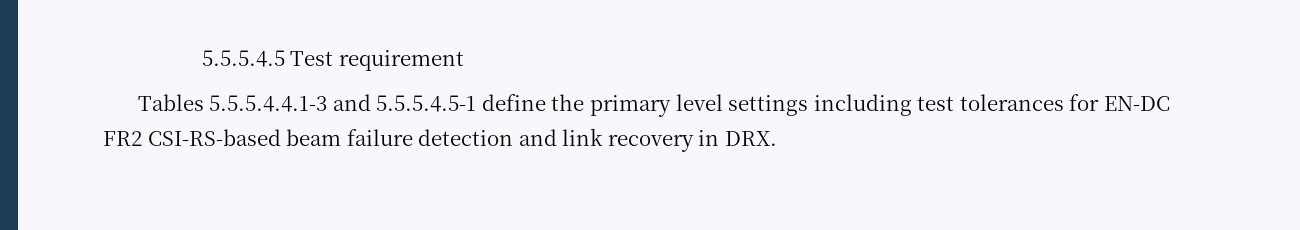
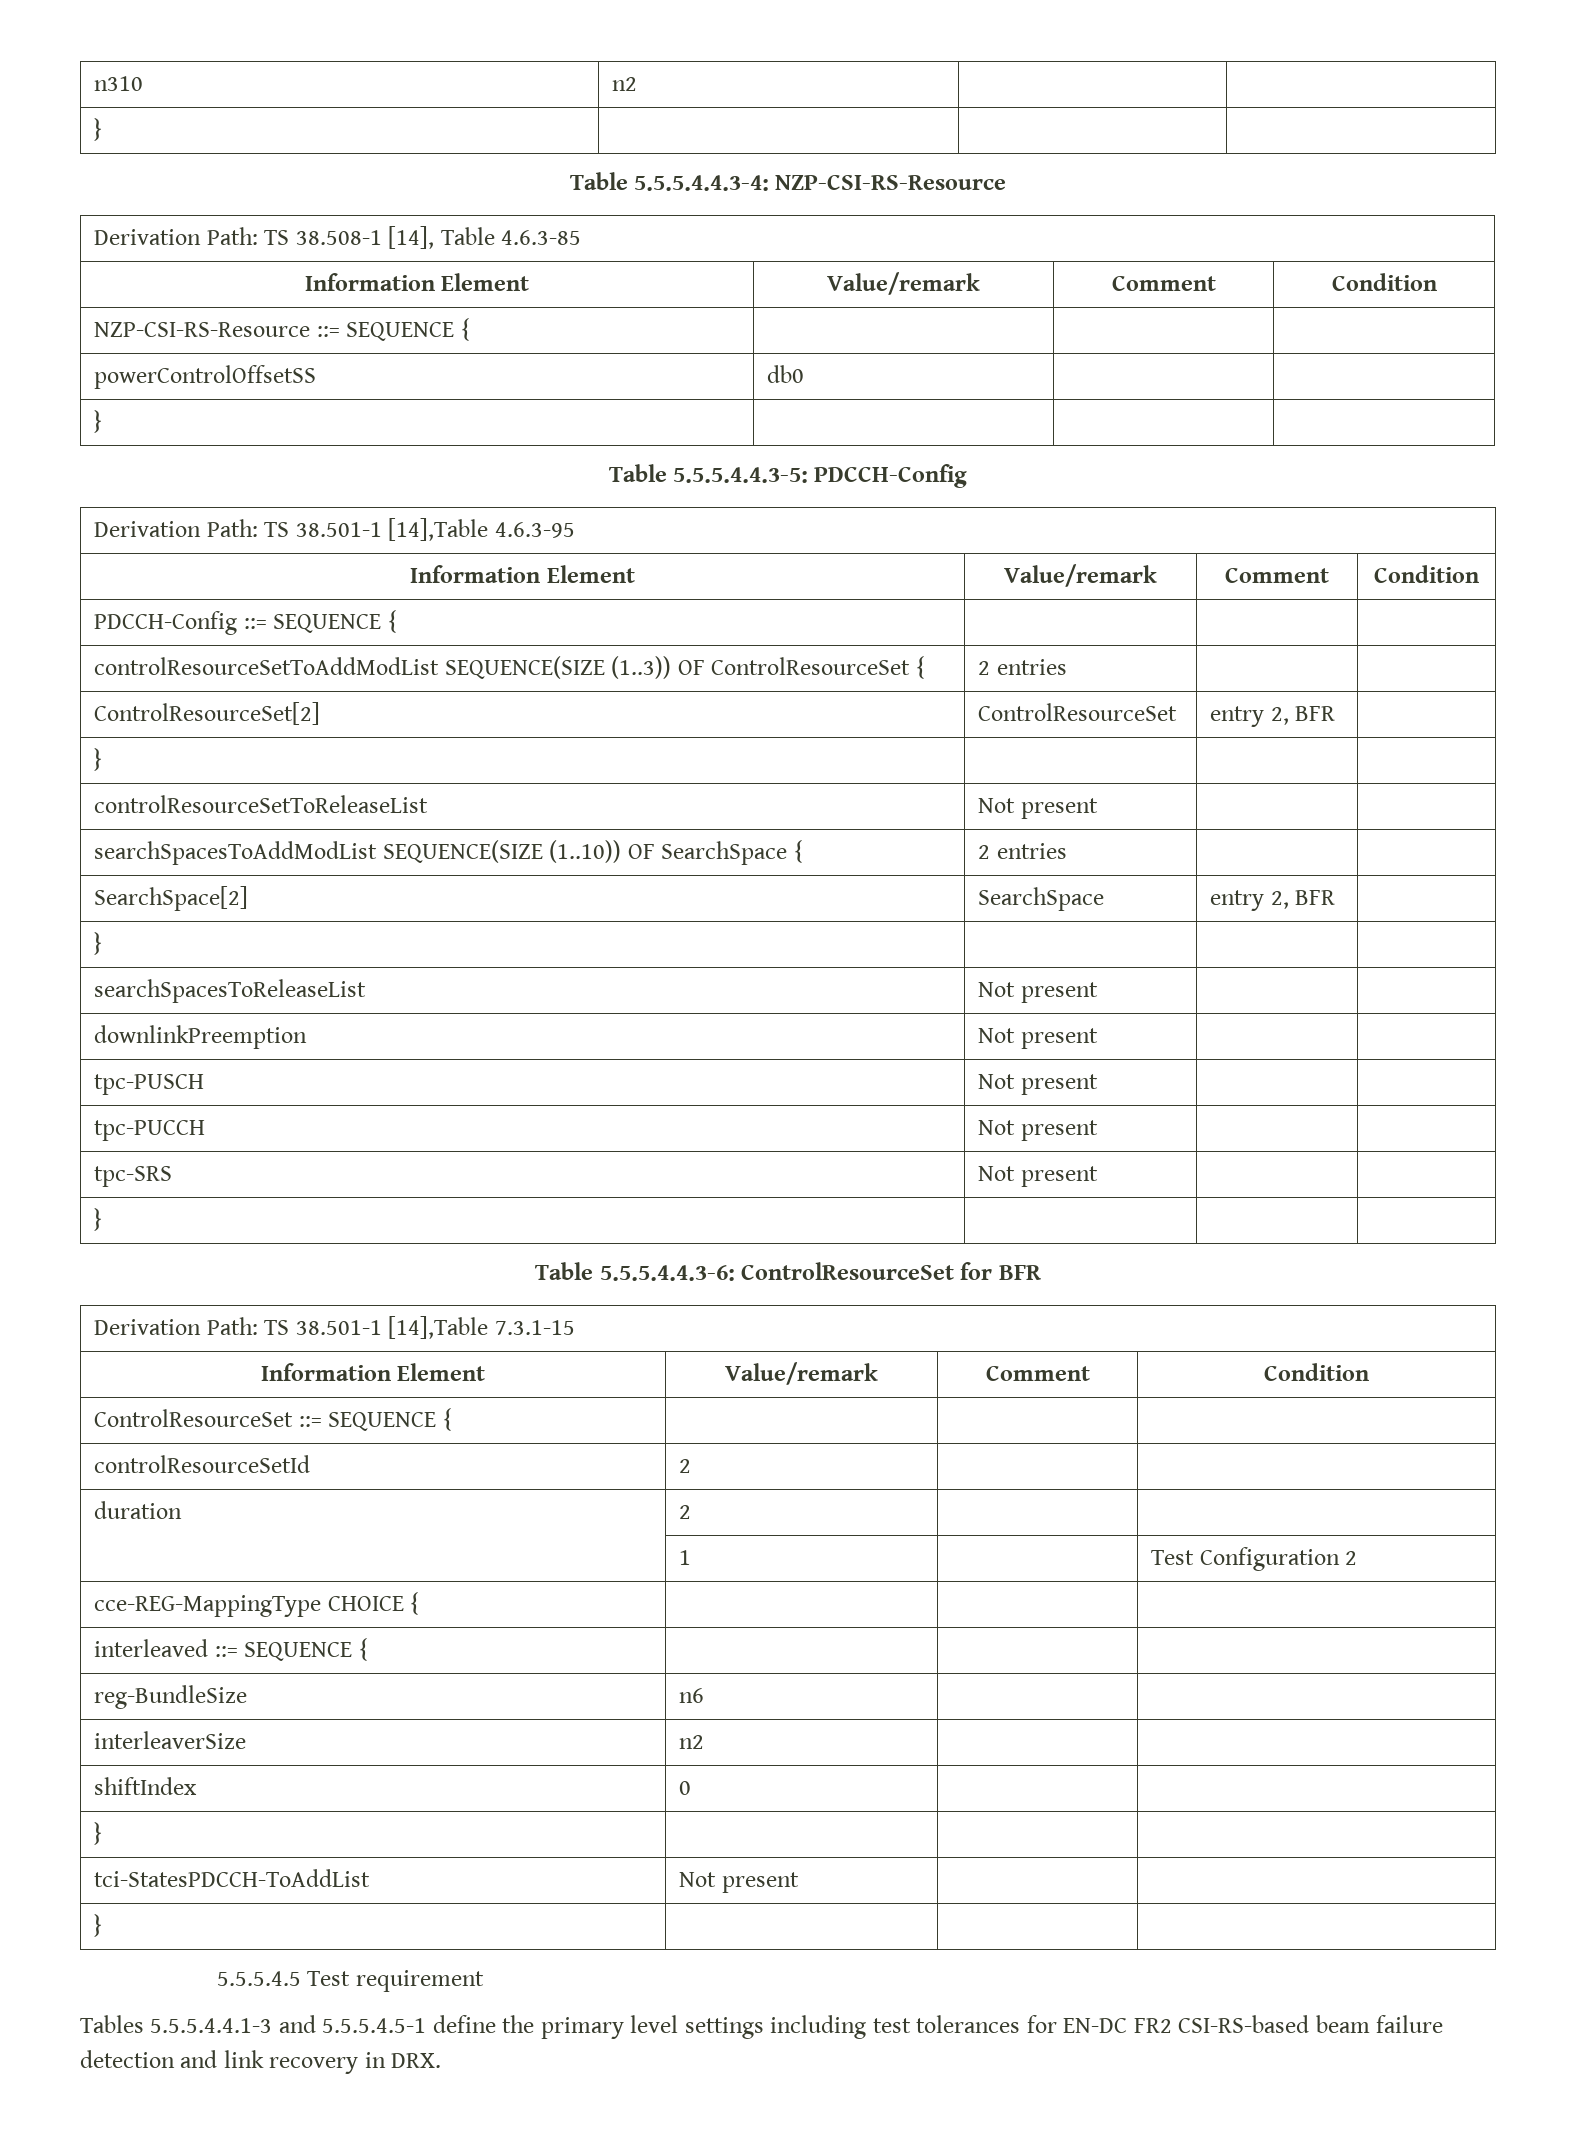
(201, 58) none -> [94,76,144,91] [612,77,638,91] [94,118,103,141] [569,172,1007,191] [94,226,582,249] [304,273,530,291] [826,272,980,295] [1111,276,1216,291] [1331,273,1437,291] [94,318,469,341] [94,365,317,389] [767,365,805,383] [94,410,103,433] [608,464,968,488] [94,518,575,541] [410,565,635,583] [1003,564,1157,587] [1225,568,1329,583] [1374,565,1479,583] [94,610,396,635] [94,656,924,679] [978,659,1067,675] [94,702,321,725] [978,703,1178,721] [1210,706,1336,727] [94,748,103,771] [94,795,429,813] [978,798,1098,819] [94,840,802,865] [978,843,1067,859] [94,886,249,911] [978,887,1105,911] [1210,890,1336,911] [94,932,103,955] [94,979,367,1003] [978,982,1098,1003] [94,1025,308,1049] [978,1028,1098,1049] [94,1074,205,1095] [978,1074,1098,1095] [94,1120,206,1141] [978,1120,1098,1141] [94,1166,173,1187] [978,1166,1098,1187] [94,1208,103,1231] [535,1262,1041,1281] [94,1316,575,1339] [260,1363,486,1381] [724,1362,878,1385] [985,1366,1090,1381] [1264,1363,1369,1381] [94,1408,451,1431] [94,1455,311,1473] [679,1459,692,1473] [94,1501,183,1519] [679,1505,692,1519] [679,1550,692,1565] [1151,1547,1358,1571] [94,1592,419,1617] [94,1638,367,1661] [94,1685,248,1709] [679,1688,705,1703] [94,1731,247,1749] [679,1735,705,1749] [94,1777,198,1795] [679,1781,692,1795] [94,1822,103,1845] [94,1869,371,1887] [679,1872,799,1893] [94,1914,103,1937] n310 | n2 | | // } | | | // Table 5.5.5.4.4.3-4: NZP-CSI-RS-Resource // Derivation Path: TS 38.508-1 [14], Table 4.6.3-85 // Information Element | Value/remark | Comment | Condition // NZP-CSI-RS-Resource ::= SEQUENCE { | | | // powerControlOffsetSS | db0 | | // } | | | // Table 5.5.5.4.4.3-5: PDCCH-Config // Derivation Path: TS 38.501-1 [14],Table 4.6.3-95 // Information Element | Value/remark | Comment | Condition // PDCCH-Config ::= SEQUENCE { | | | // controlResourceSetToAddModList SEQUENCE(SIZE (1..3)) OF ControlResourceSet { | 2 entries | | // ControlResourceSet[2] | ControlResourceSet | entry 2, BFR | // } | | | // controlResourceSetToReleaseList | Not present | | // searchSpacesToAddModList SEQUENCE(SIZE (1..10)) OF SearchSpace { | 2 entries | | // SearchSpace[2] | SearchSpace | entry 2, BFR | // } | | | // searchSpacesToReleaseList | Not present | | // downlinkPreemption | Not present | | // tpc-PUSCH | Not present | | // tpc-PUCCH | Not present | | // tpc-SRS | Not present | | // } | | | // Table 5.5.5.4.4.3-6: ControlResourceSet for BFR // Derivation Path: TS 38.501-1 [14],Table 7.3.1-15 // Information Element | Value/remark | Comment | Condition // ControlResourceSet ::= SEQUENCE { | | | // controlResourceSetId | 2 | | // duration | 2 | | // | 1 | | Test Configuration 2 // cce-REG-MappingType CHOICE { | | | // interleaved ::= SEQUENCE { | | | // reg-BundleSize | n6 | | // interleaverSize | n2 | | // shiftIndex | 0 | | // } | | | // tci-StatesPDCCH-ToAddList | Not present | | // } | | | //

